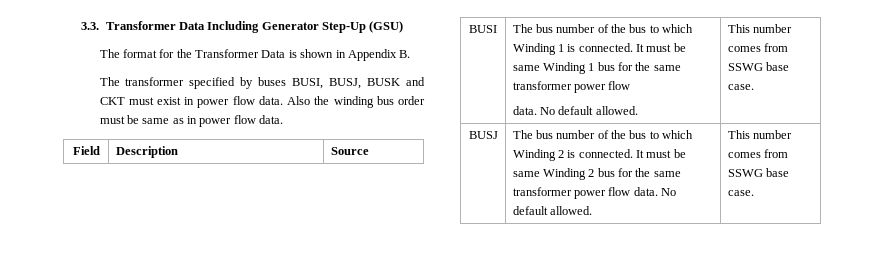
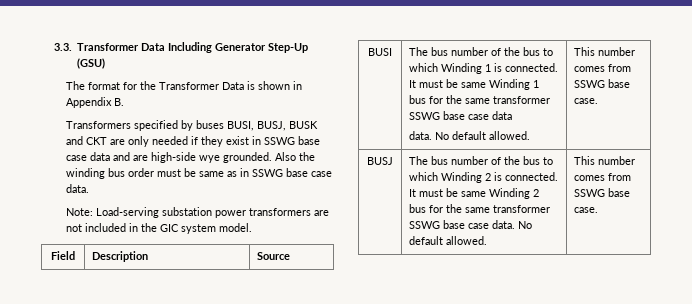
[99,77,185,86] The transformer -> [66,121,132,129] Transformers
[128,96,283,108] must exist in power flow data. -> [110,136,321,147] [66,152,273,163] are only needed if they exist in SSWG base case data and are high-side wye grounded.
[199,115,284,127] power flow data. -> [252,168,333,177] [66,184,90,193] [66,207,330,218] [66,223,253,234] SSWG base case data. // Note: Load-serving substation power transformers are not included in the GIC system model.
[573,81,631,93] power flow -> [409,111,513,120] SSWG base case data
[573,187,631,199] power flow -> [409,220,490,229] SSWG base case

